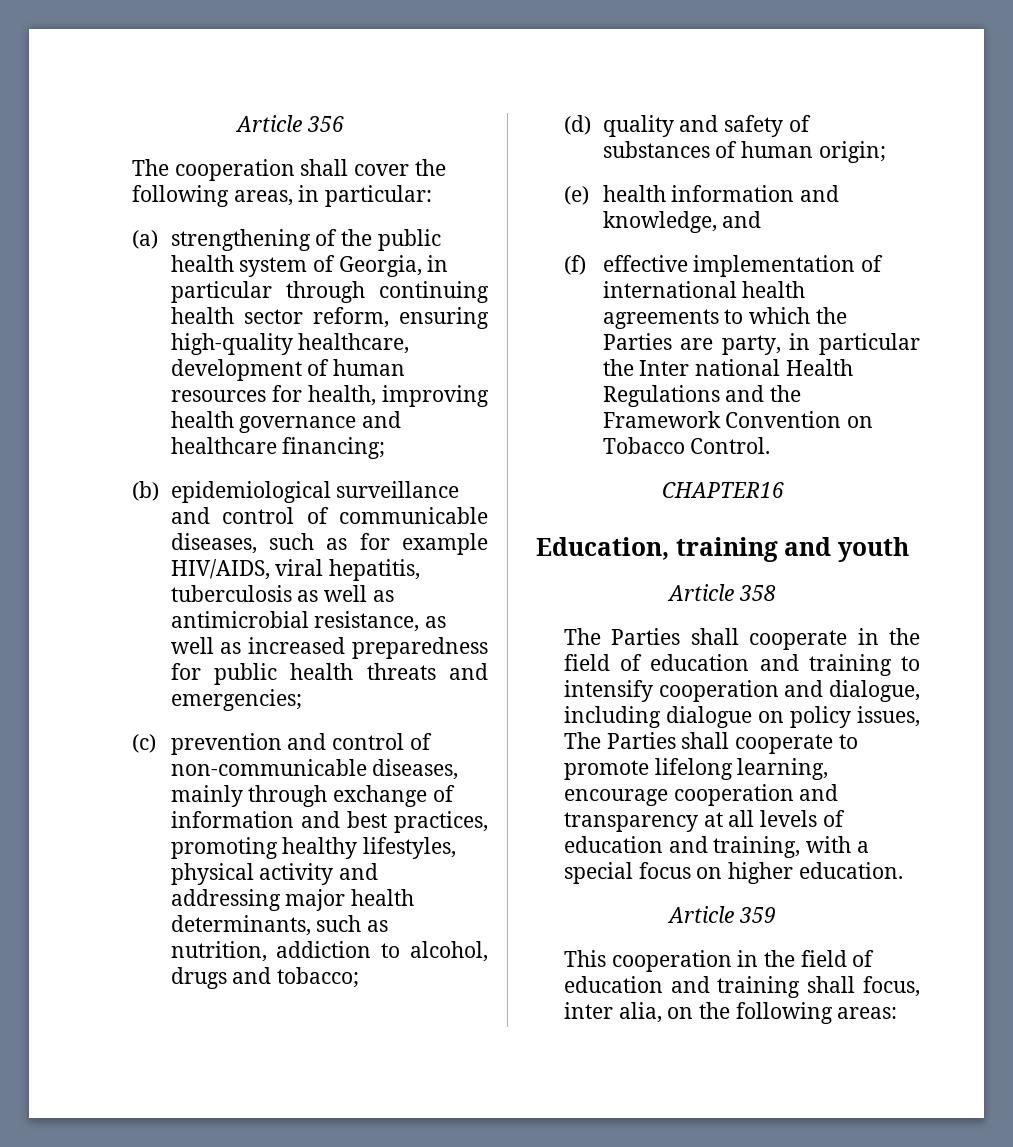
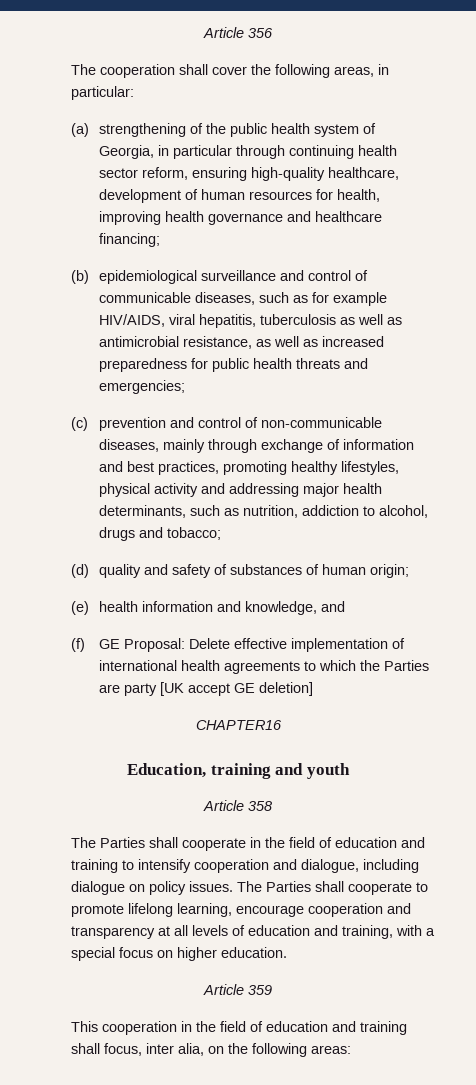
(586, 265) none -> [99,638,231,652] GE Proposal: Delete
[721,333,920,355] [602,359,853,376] [602,385,801,407] [602,411,873,428] [602,437,771,454] party, in particular the Inter national Health Regulations and the Framework Convention on Tobacco Control. -> [124,682,314,696] party [UK accept GE deletion]
[856,706,920,727] issues, -> [188,881,233,892] issues.

